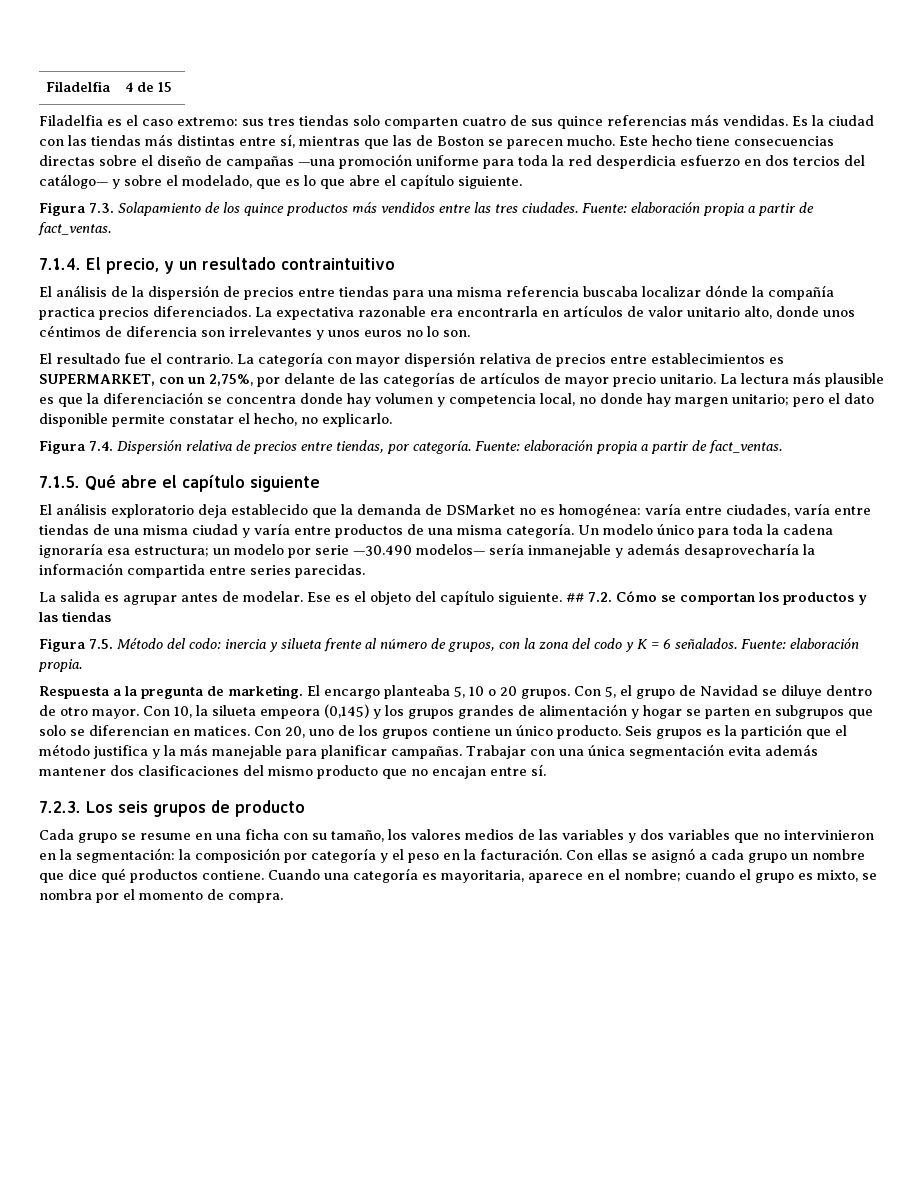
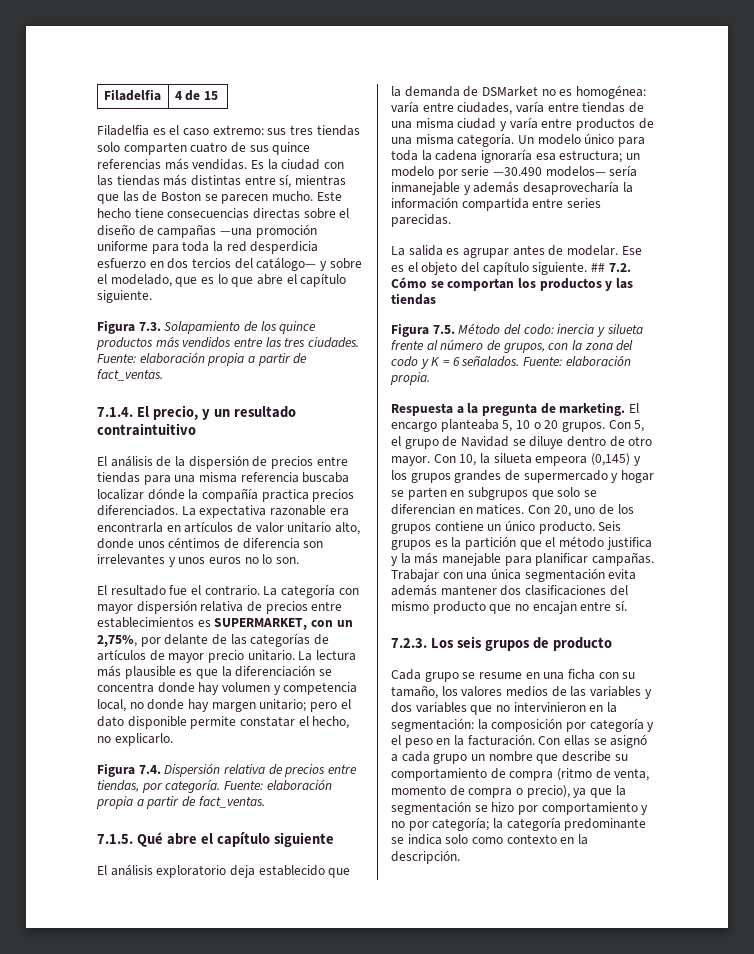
[539,704,627,716] alimentación -> [523,470,608,483] supermercado
[68,868,877,883] [39,889,283,903] dice qué productos contiene. Cuando una categoría es mayoritaria, aparece en el nombre; cuando el grupo es mixto, se nombra por el momento de compra. -> [561,751,628,762] [391,768,650,781] [391,785,626,798] [391,801,649,815] [391,817,647,831] [391,834,588,845] [391,850,460,864] describe su comportamiento de compra (ritmo de venta, momento de compra o precio), ya que la segmentación se hizo por comportamiento y no por categoría; la categoría predominante se indica solo como contexto en la descripción.

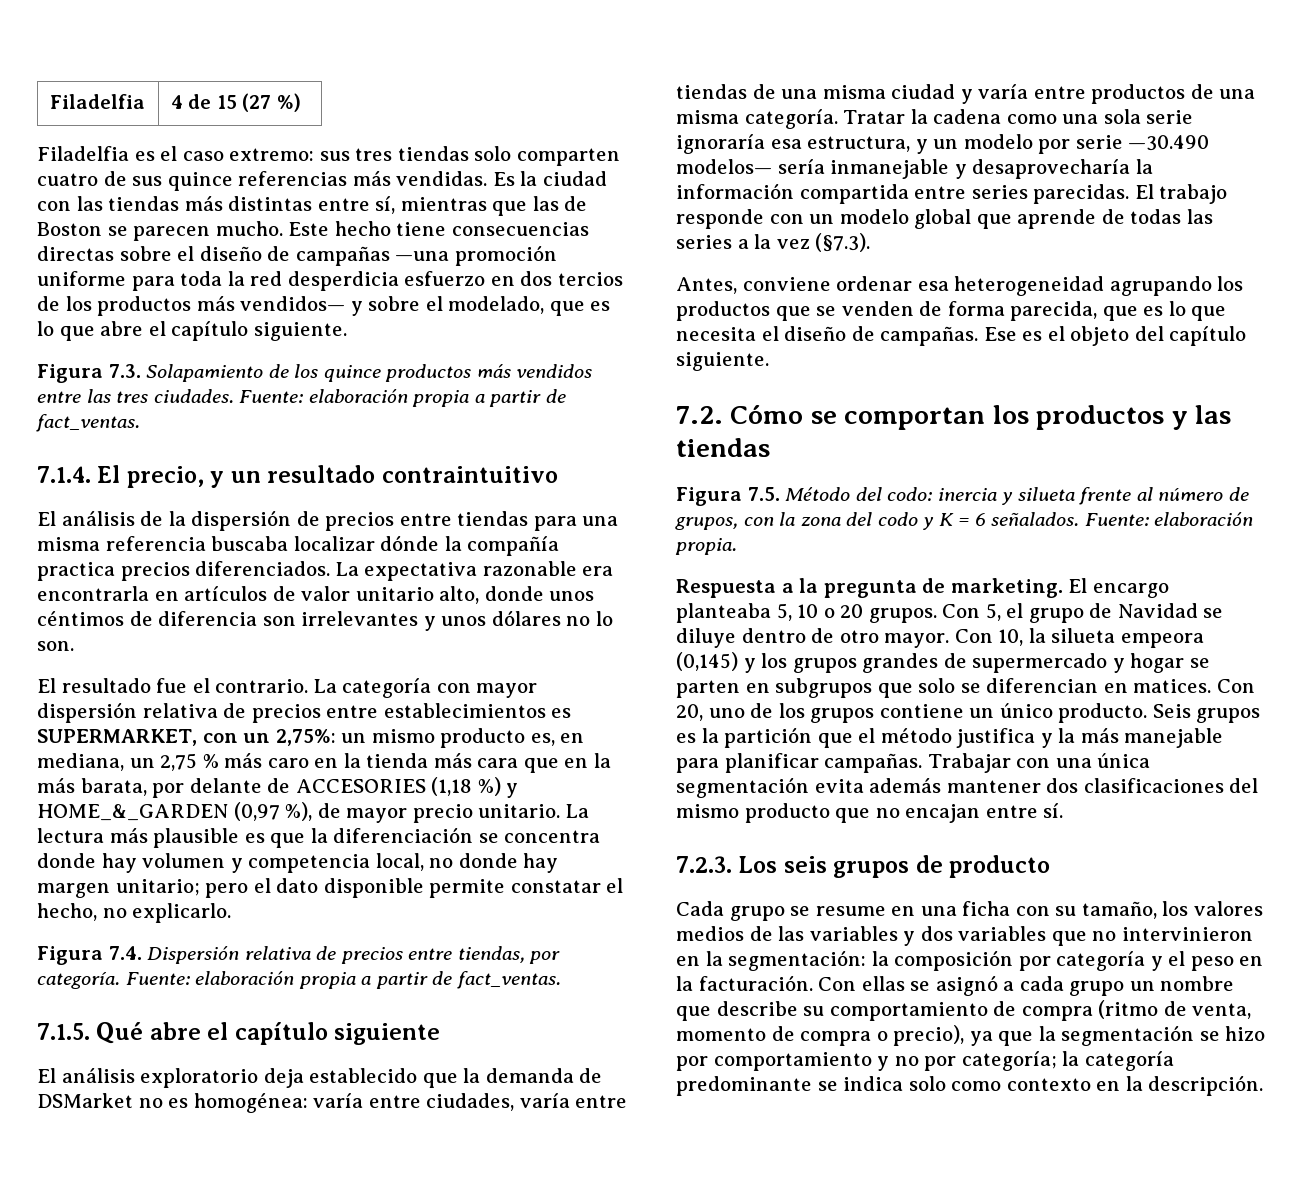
(218, 95) none -> [242,93,301,112] (27 %)
[234,257,317,271] del catálogo— -> [37,296,346,316] de los productos más vendidos—
[208,557,241,564] euros -> [491,610,561,626] dólares
[97,633,329,647] [97,649,146,661] 2,75%, por delante de las categorías de artículos -> [275,728,585,748] [37,753,611,773] [37,777,519,798] [37,802,313,821] 2,75%: un mismo producto es, en mediana, un 2,75 % más caro en la tienda más cara que en la más barata, por delante de ACCESORIES (1,18 %) y HOME_&_GARDEN (0,97 %),
[517,133,645,147] [391,149,623,163] Un modelo único para toda la cadena ignoraría esa estructura; -> [843,109,1194,124] [676,134,928,154] Tratar la cadena como una sola serie ignoraría esa estructura, y
[473,181,520,193] además -> (967, 171) none
[391,245,618,258] // La salida es agrupar antes de modelar. -> [1134,184,1228,204] [676,209,1213,229] [676,233,871,252] [676,276,1244,296] [676,301,1227,321] [676,326,979,346] El trabajo responde con un modelo global que aprende de todas las series a la vez (§7.3). // Antes, conviene ordenar esa heterogeneidad agrupando los productos que se venden de forma parecida, que es lo que necesita el diseño de campañas.
[590,263,605,272] ## -> (769, 361) //

